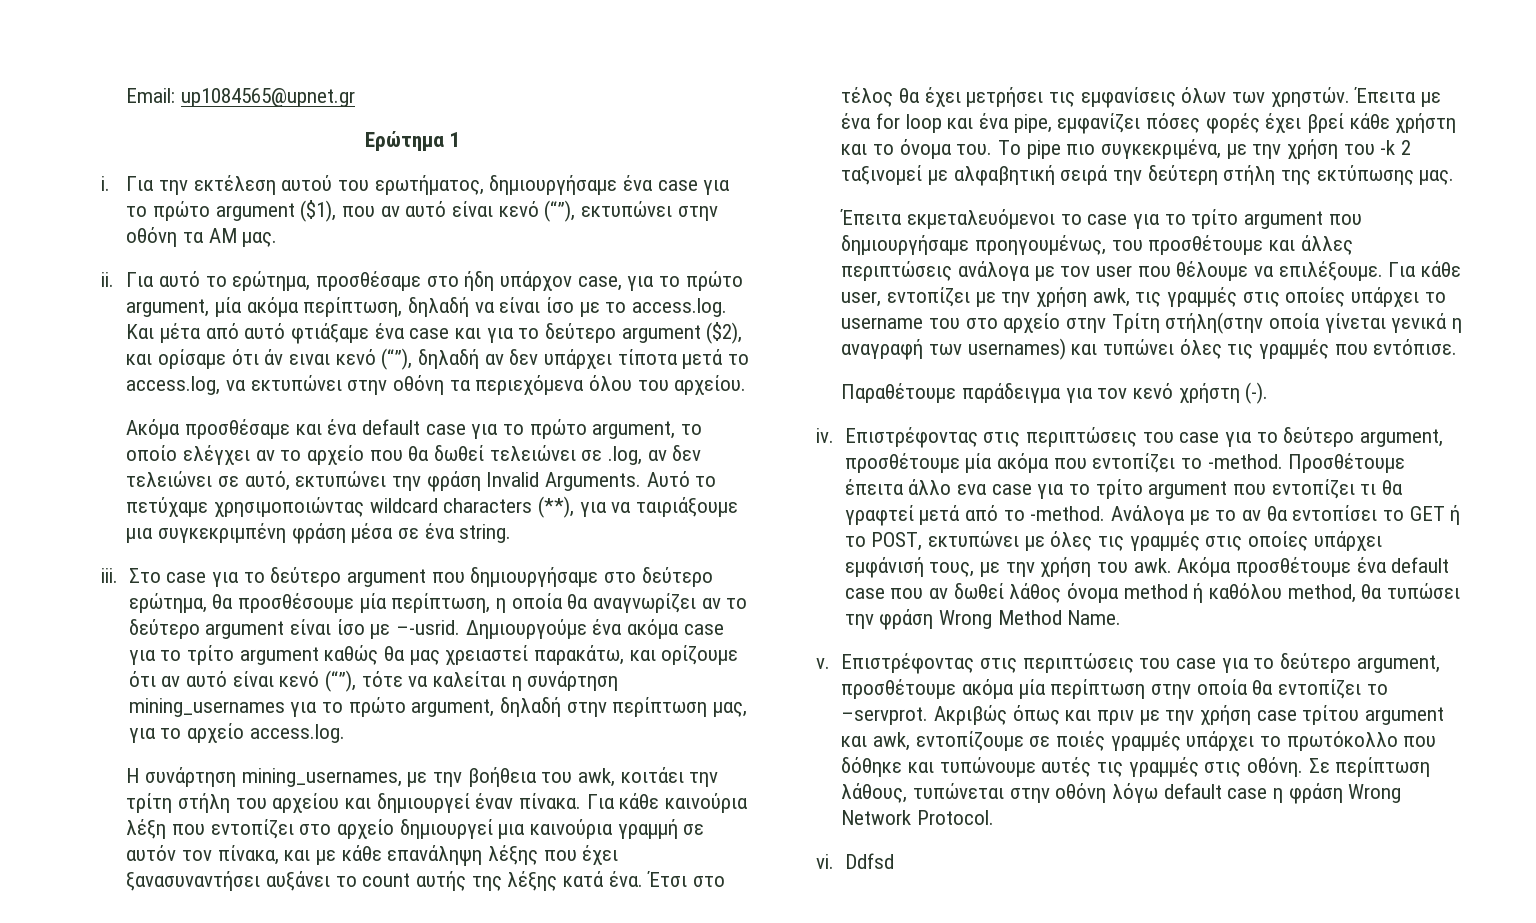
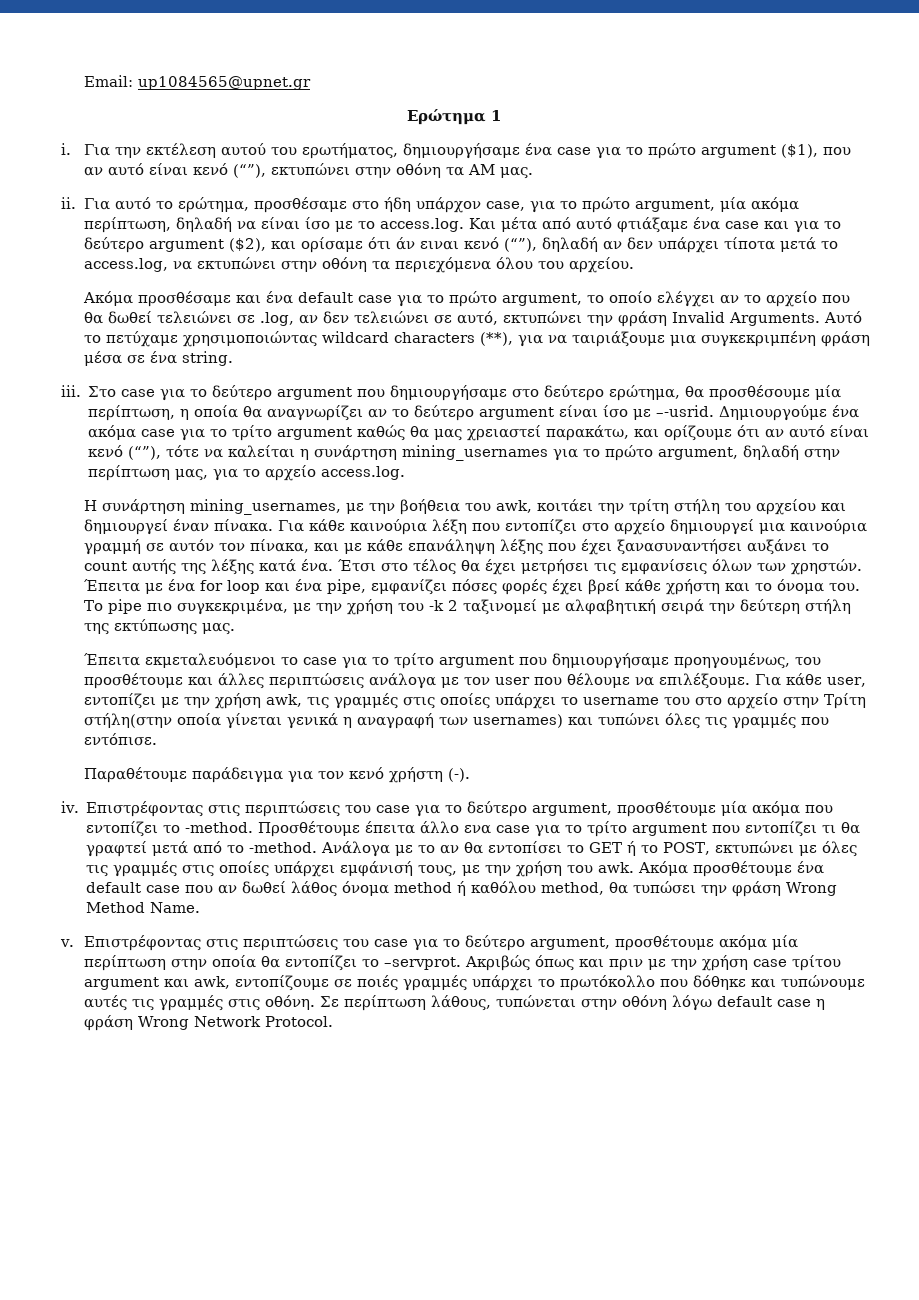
[816,853,894,869] // vi. Ddfsd -> (333, 1021) none

